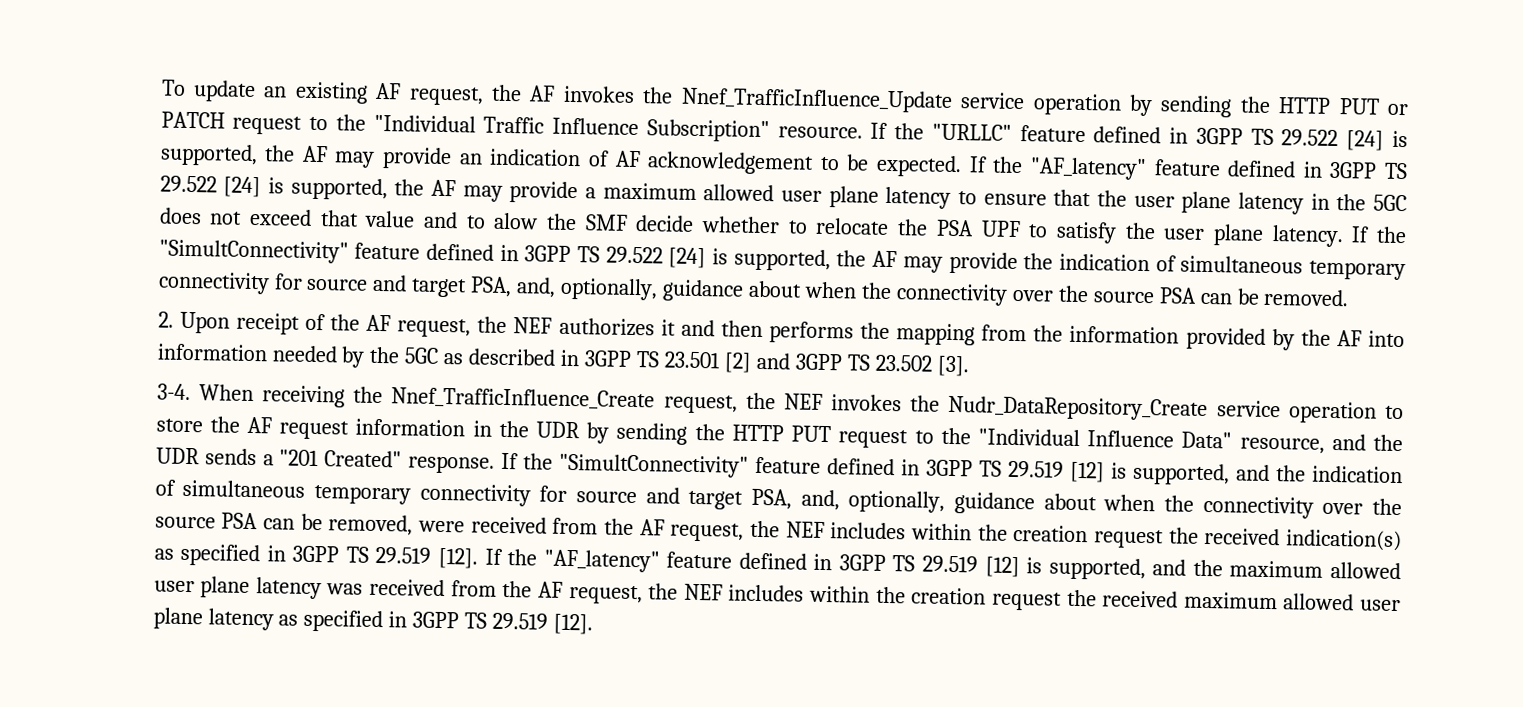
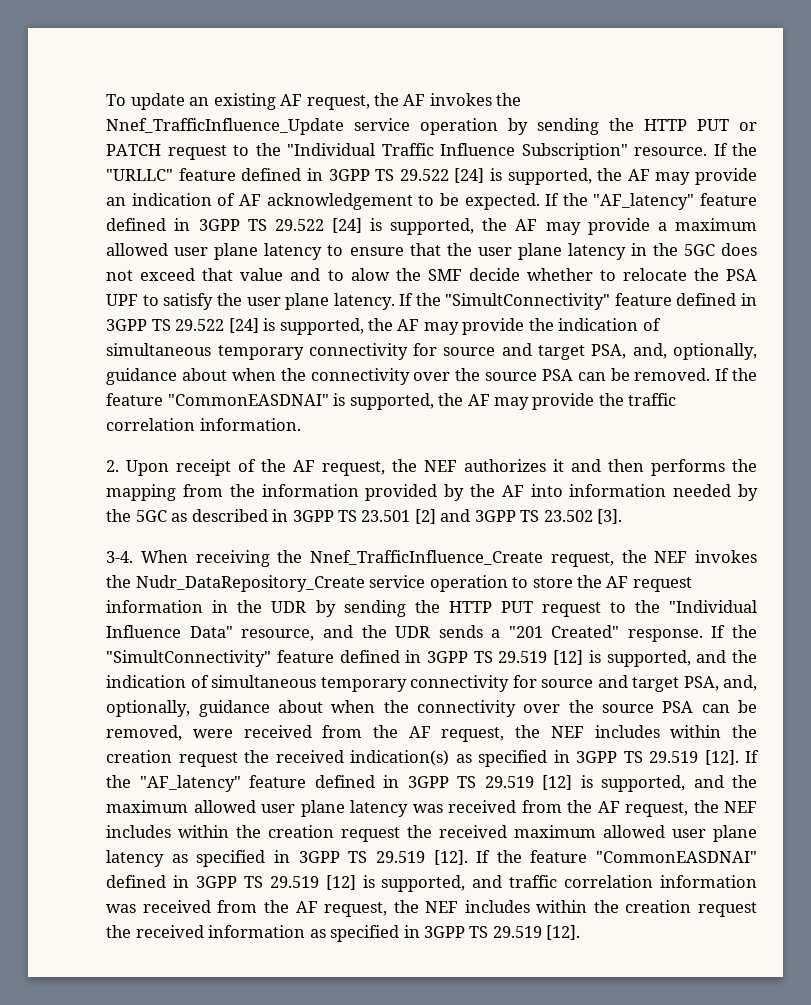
(1350, 297) none -> [715,368,757,381] [106,393,677,410] [106,418,301,431] If the feature "CommonEASDNAI" is supported, the AF may provide the traffic correlation information.
(594, 624) none -> [476,850,758,863] [106,875,757,892] [106,900,758,917] [106,925,581,942] If the feature "CommonEASDNAI" defined in 3GPP TS 29.519 [12] is supported, and traffic correlation information was received from the AF request, the NEF includes within the creation request the received information as specified in 3GPP TS 29.519 [12].

